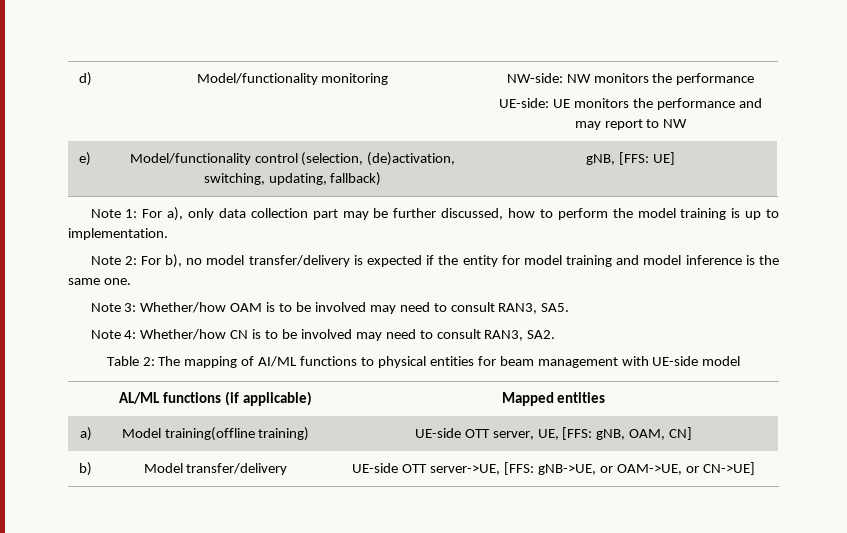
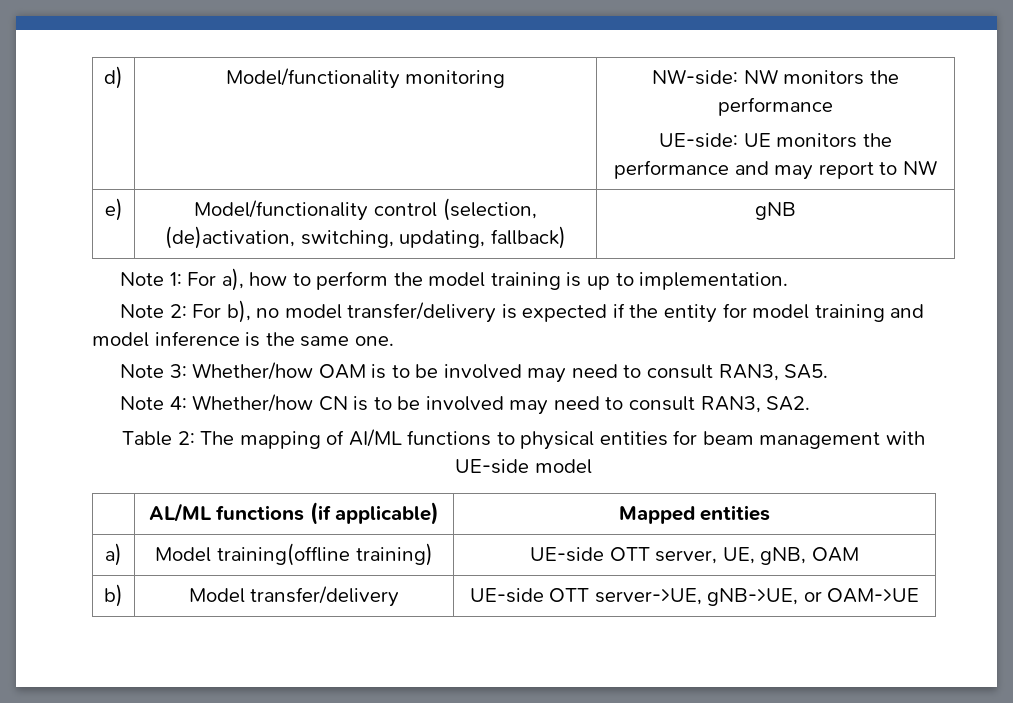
[586,152,675,165] gNB, [FFS: UE] -> [755,202,796,220] gNB
[188,208,504,220] only data collection part may be further discussed, -> (244, 279) none
[562,427,693,440] [FFS: gNB, OAM, CN] -> [760,547,859,565] gNB, OAM
[504,462,535,475] [FFS: -> (702, 596) none
[616,462,755,475] OAM->UE, or CN->UE] -> [827,588,920,603] OAM->UE

